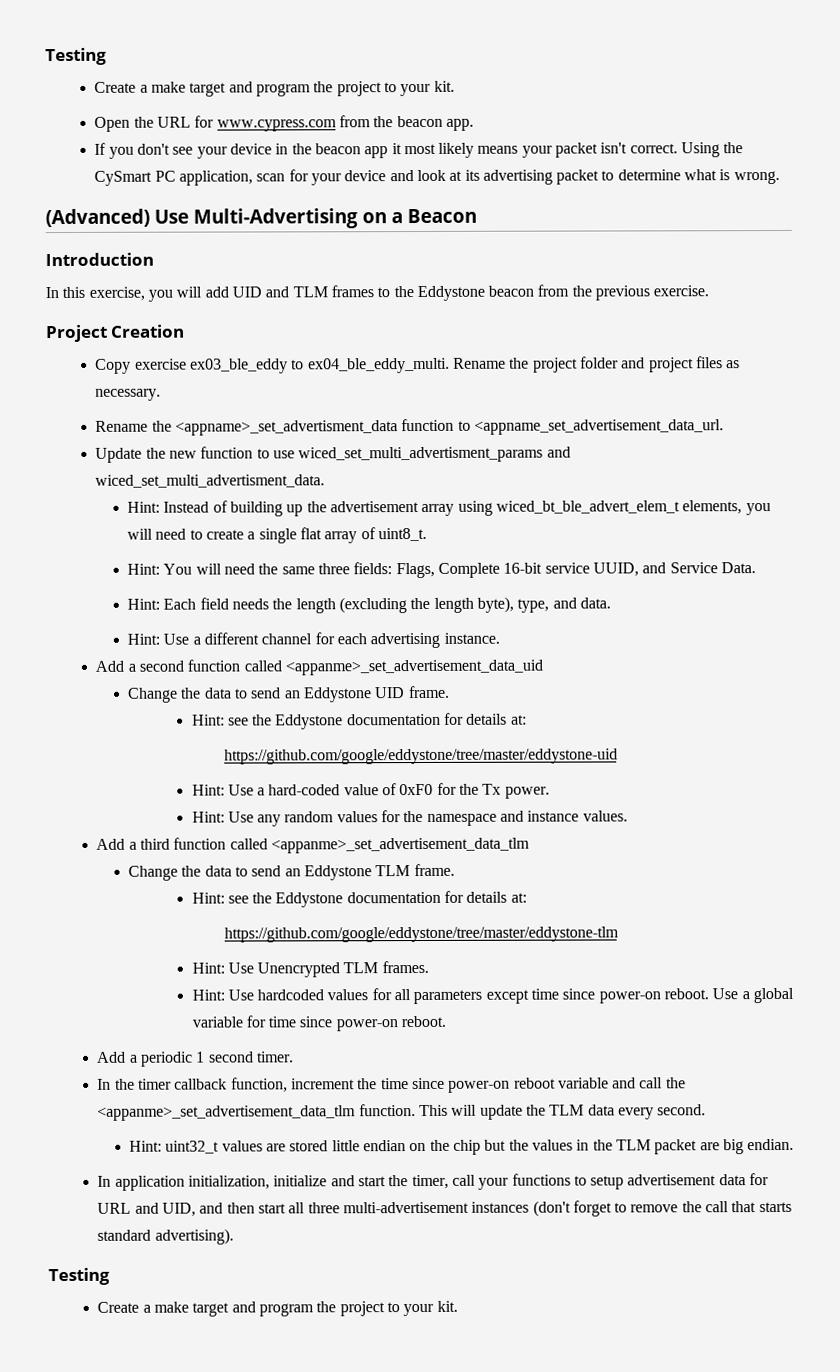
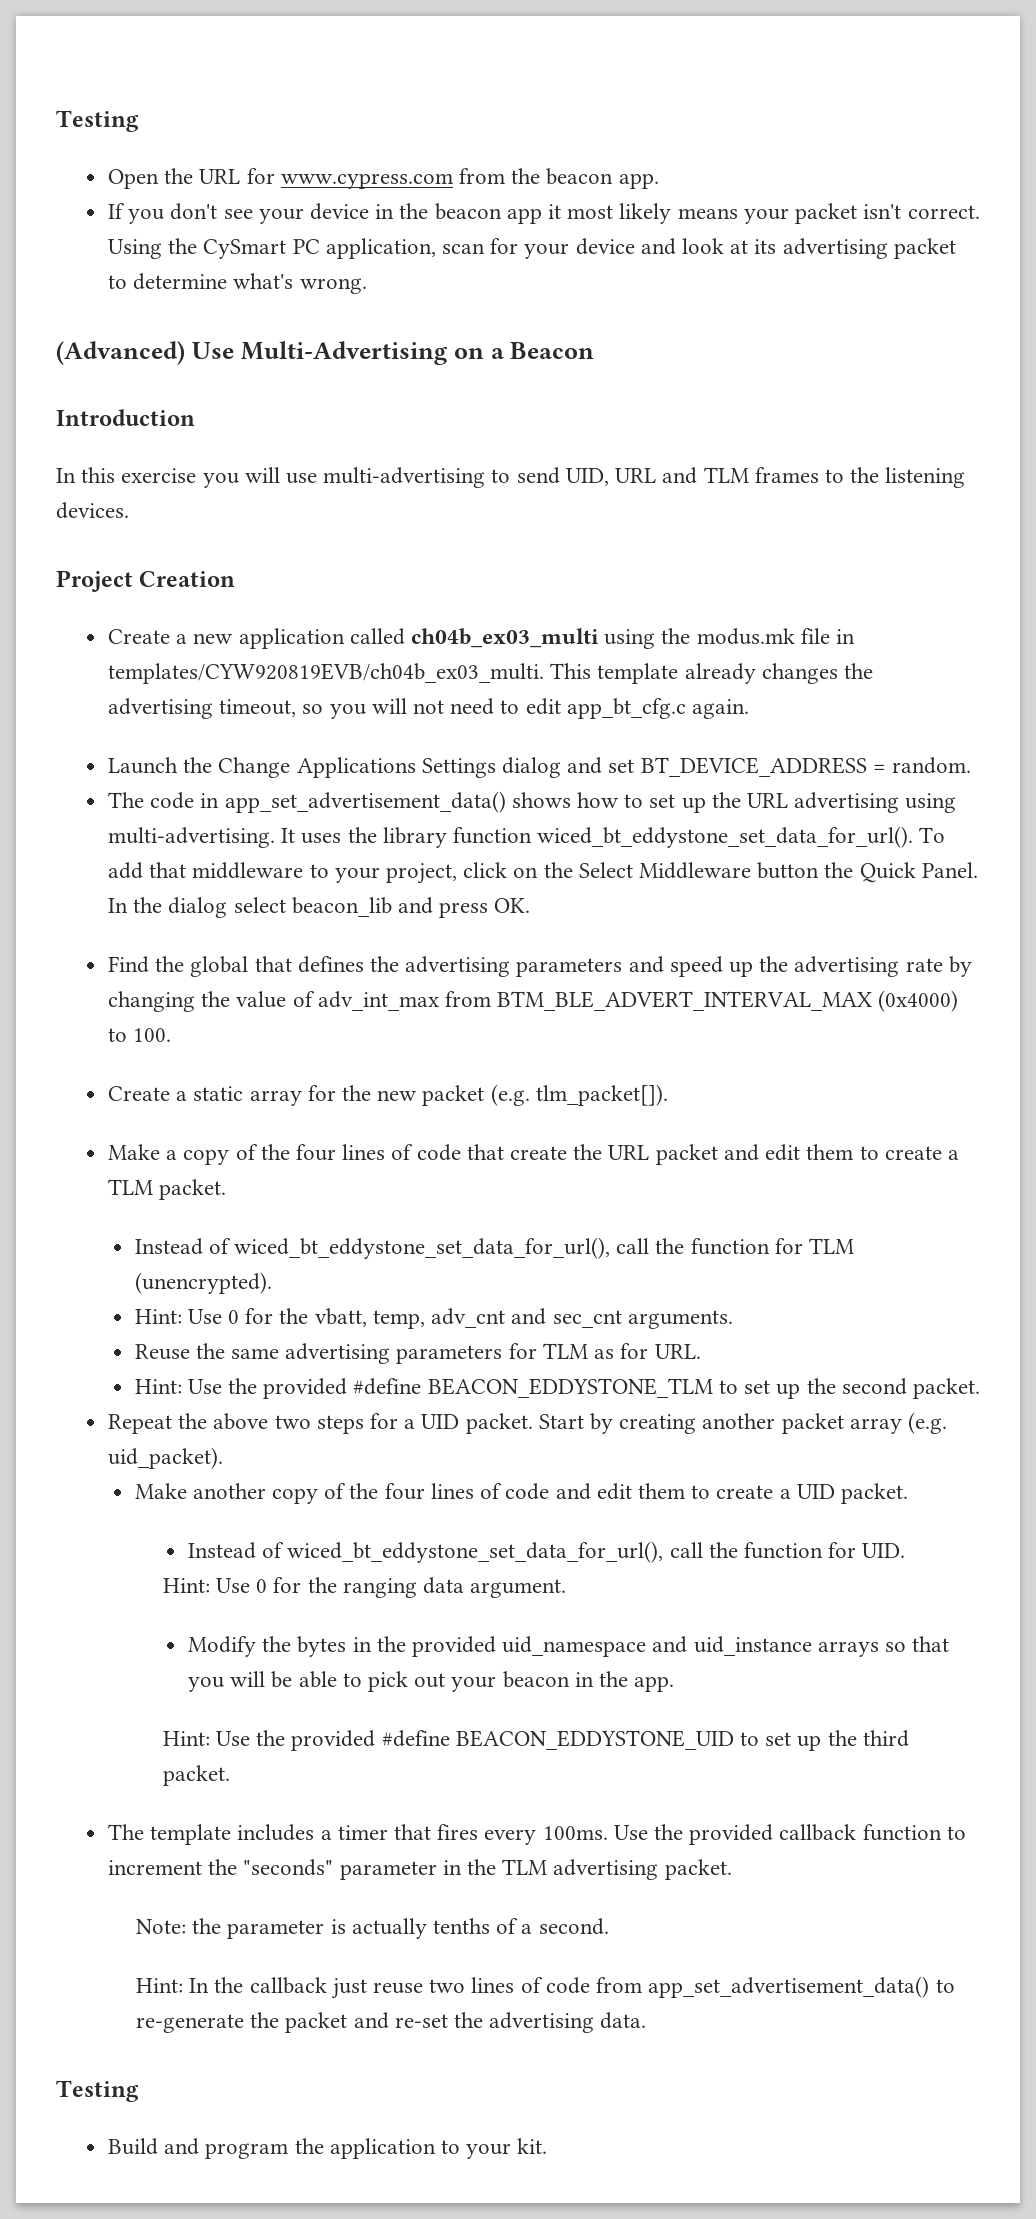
[45,47,107,66] [94,80,455,97] Testing // Create a make target and program the project to your kit. -> [56,110,139,132] Testing
[684,169,731,181] what is -> [233,273,294,289] what's
[88,286,262,302] exercise, you will add UID -> [121,467,657,488] exercise you will use multi-advertising to send UID, URL
[416,284,710,302] [45,324,186,343] [95,356,741,374] [95,388,162,401] [95,418,724,436] [95,446,571,463] [95,474,326,488] [127,500,771,517] [127,527,427,544] [127,562,756,579] [127,596,611,614] [127,632,500,649] [95,659,543,676] [128,685,450,703] [191,712,527,730] [223,748,618,765] [191,782,550,799] [191,810,628,827] [96,837,530,854] [128,863,455,881] [191,890,527,908] [223,926,619,943] [191,960,429,978] [191,987,794,1005] [191,1015,447,1032] [97,1051,294,1067] [97,1077,686,1093] [97,1104,707,1121] [129,1138,795,1155] [97,1173,770,1191] [97,1200,792,1217] [97,1228,234,1245] [48,1267,110,1286] [97,1301,385,1317] Eddystone beacon from the previous exercise. // Project Creation // Copy exercise ex03_ble_eddy to ex04_ble_eddy_multi. Rename the project folder and project files as necessary. // Rename the <appname>_set_advertisment_data function to <appname_set_advertisement_data_url. // Update the new function to use wiced_set_multi_advertisment_params and wiced_set_multi_advertisment_data. // Hint: Instead of building up the advertisement array using wiced_bt_ble_advert_elem_t elements, you will need to create a single flat array of uint8_t. // Hint: You will need the same three fields: Flags, Complete 16-bit service UUID, and Service Data. // Hint: Each field needs the length (excluding the length byte), type, and data. // Hint: Use a different channel for each advertising instance. // Add a second function called <appanme>_set_advertisement_data_uid // Change the data to send an Eddystone UID frame. // Hint: see the Eddystone documentation for details at: // https://github.com/google/eddystone/tree/master/eddystone-uid // Hint: Use a hard-coded value of 0xF0 for the Tx power. // Hint: Use any random values for the namespace and instance values. // Add a third function called <appanme>_set_advertisement_data_tlm // Change the data to send an Eddystone TLM frame. // Hint: see the Eddystone documentation for details at: // https://github.com/google/eddystone/tree/master/eddystone-tlm // Hint: Use Unencrypted TLM frames. // Hint: Use hardcoded values for all parameters except time since power-on reboot. Use a global variable for time since power-on reboot. // Add a periodic 1 second timer. // In the timer callback function, increment the time since power-on reboot variable and call the <appanme>_set_advertisement_data_tlm function. This will update the TLM data every second. // Hint: uint32_t values are stored little endian on the chip but the values in the TLM packet are big endian. // In application initialization, initialize and start the timer, call your functions to setup advertisement data for URL and UID, and then start all three multi-advertisement instances (don't forget to remove the call that starts standard advertising). // Testing // Create a make target and program the project -> [885,467,966,488] [56,502,129,519] [56,570,236,592] [107,628,856,649] [107,663,874,684] [107,698,750,719] [107,757,972,778] [107,791,957,813] [107,826,946,848] [107,862,978,884] [107,897,531,918] [107,956,972,977] [107,990,959,1012] [107,1028,172,1042] [107,1084,668,1106] [107,1144,959,1165] [107,1179,227,1200] [134,1237,855,1259] [134,1272,272,1294] [134,1308,733,1329] [134,1343,701,1364] [134,1378,980,1399] [107,1412,948,1434] [107,1447,223,1469] [134,1483,908,1504] [187,1541,906,1563] [162,1577,567,1598] [187,1636,950,1657] [187,1671,675,1692] [162,1730,909,1751] [162,1765,230,1786] [107,1824,966,1845] [107,1859,732,1880] [135,1918,609,1939] [135,1976,955,1999] [135,2012,647,2033] [56,2080,139,2102] [107,2138,436,2159] listening devices. // Project Creation // Create a new application called ch04b_ex03_multi using the modus.mk file in templates/CYW920819EVB/ch04b_ex03_multi. This template already changes the advertising timeout, so you will not need to edit app_bt_cfg.c again. // Launch the Change Applications Settings dialog and set BT_DEVICE_ADDRESS = random. // The code in app_set_advertisement_data() shows how to set up the URL advertising using multi-advertising. It uses the library function wiced_bt_eddystone_set_data_for_url(). To add that middleware to your project, click on the Select Middleware button the Quick Panel. In the dialog select beacon_lib and press OK. // Find the global that defines the advertising parameters and speed up the advertising rate by changing the value of adv_int_max from BTM_BLE_ADVERT_INTERVAL_MAX (0x4000) to 100. // Create a static array for the new packet (e.g. tlm_packet[]). // Make a copy of the four lines of code that create the URL packet and edit them to create a TLM packet. // Instead of wiced_bt_eddystone_set_data_for_url(), call the function for TLM (unencrypted). // Hint: Use 0 for the vbatt, temp, adv_cnt and sec_cnt arguments. // Reuse the same advertising parameters for TLM as for URL. // Hint: Use the provided #define BEACON_EDDYSTONE_TLM to set up the second packet. // Repeat the above two steps for a UID packet. Start by creating another packet array (e.g. uid_packet). // Make another copy of the four lines of code and edit them to create a UID packet. // Instead of wiced_bt_eddystone_set_data_for_url(), call the function for UID. // Hint: Use 0 for the ranging data argument. // Modify the bytes in the provided uid_namespace and uid_instance arrays so that you will be able to pick out your beacon in the app. // Hint: Use the provided #define BEACON_EDDYSTONE_UID to set up the third packet. // The template includes a timer that fires every 100ms. Use the provided callback function to increment the "seconds" parameter in the TLM advertising packet. // Note: the parameter is actually tenths of a second. // Hint: In the callback just reuse two lines of code from app_set_advertisement_data() to re-generate the packet and re-set the advertising data. // Testing // Build and program the application

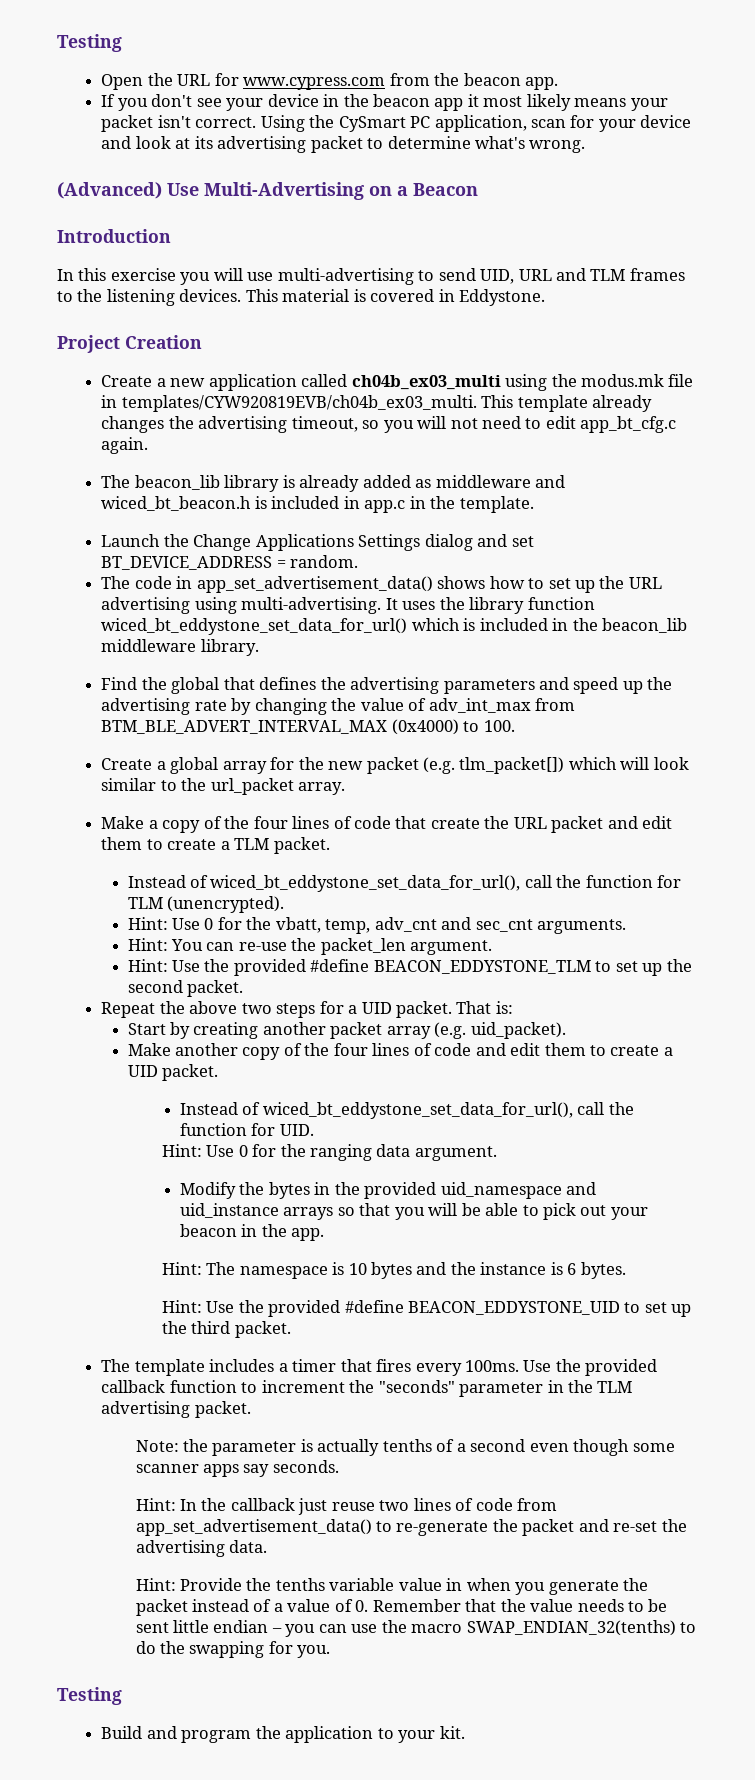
(129, 510) none -> [245,289,546,306] This material is covered in Eddystone.
(750, 709) none -> [101,475,565,492] [101,496,534,513] // The beacon_lib library is already added as middleware and wiced_bt_beacon.h is included in app.c in the template.
[537,826,946,848] [107,862,978,884] [107,897,531,918] wiced_bt_eddystone_set_data_for_url(). To add that middleware to your project, click on the Select Middleware button the Quick Panel. In the dialog select beacon_lib and press OK. -> [101,618,688,635] [101,639,259,656] wiced_bt_eddystone_set_data_for_url() which is included in the beacon_lib middleware library.
[193,1086,244,1101] static -> [170,757,219,774] global
[535,1084,668,1106] tlm_packet[]). -> [459,757,689,774] [101,778,346,795] tlm_packet[]) which will look similar to the url_packet array.
[134,1343,701,1364] Reuse the same advertising parameters for TLM as for URL. -> [127,938,493,955] Hint: You can re-use the packet_len argument.
(533, 1423) none -> [456,1001,513,1014] That is: //
(675, 1684) none -> [161,1262,626,1279] // Hint: The namespace is 10 bytes and the instance is 6 bytes.
[538,1918,609,1935] second. -> [470,1439,675,1456] [135,1460,339,1477] second even though some scanner apps say seconds.
(647, 2020) none -> [135,1578,649,1595] [135,1599,668,1616] [135,1620,697,1637] [135,1641,331,1658] // Hint: Provide the tenths variable value in when you generate the packet instead of a value of 0. Remember that the value needs to be sent little endian – you can use the macro SWAP_ENDIAN_32(tenths) to do the swapping for you.

